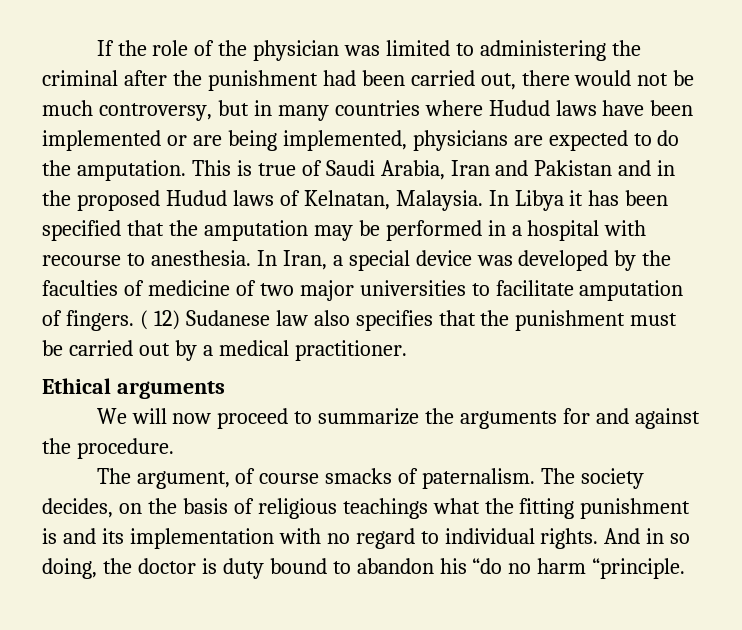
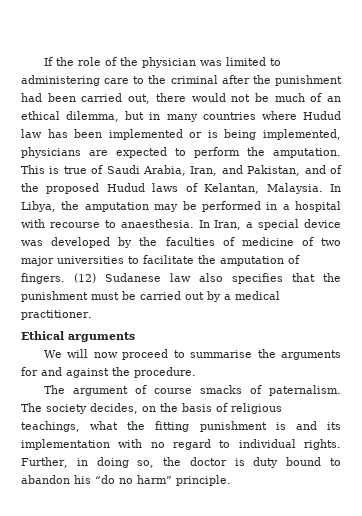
(607, 50) none -> [104,76,145,84] care to
[98,103,212,121] controversy, -> [310,93,341,102] [21,111,120,122] of an ethical dilemma,
[555,100,645,116] laws have -> [21,129,68,138] law has
[192,135,222,146] are -> [207,130,218,138] is
[657,130,680,146] do -> [194,147,240,158] perform
[450,160,676,176] Iran and Pakistan and in -> [190,165,342,176] Iran, and Pakistan, and of
[303,190,390,210] Kelnatan, -> [204,183,260,194] Kelantan,
[514,190,669,211] [42,220,164,241] Libya it has been specified that -> [21,201,56,212] Libya,
[150,250,251,266] anesthesia. -> [120,219,194,228] anaesthesia.
(574, 288) none -> [198,255,216,264] the
[139,310,180,330] ( 12) -> [74,273,96,283] (12)
[318,408,420,425] summarize -> [190,350,253,358] summarise
[136,471,230,489] argument, -> [72,386,128,396] argument
[342,498,428,519] teachings -> [21,421,80,432] teachings,
[604,528,691,544] [42,558,97,579] And in so doing, -> [21,457,155,468] Further, in doing so,
[537,558,686,579] harm “principle. -> [137,475,231,486] harm” principle.

